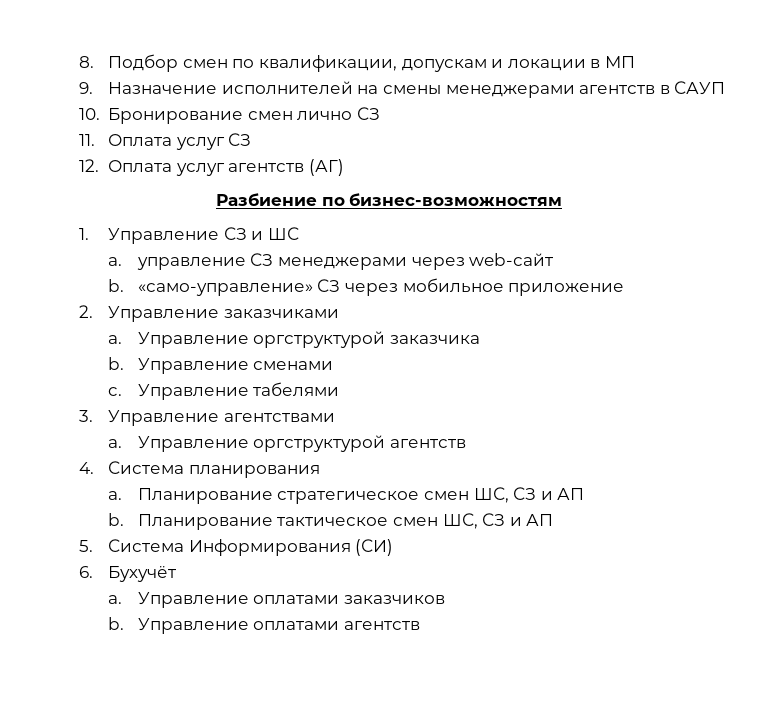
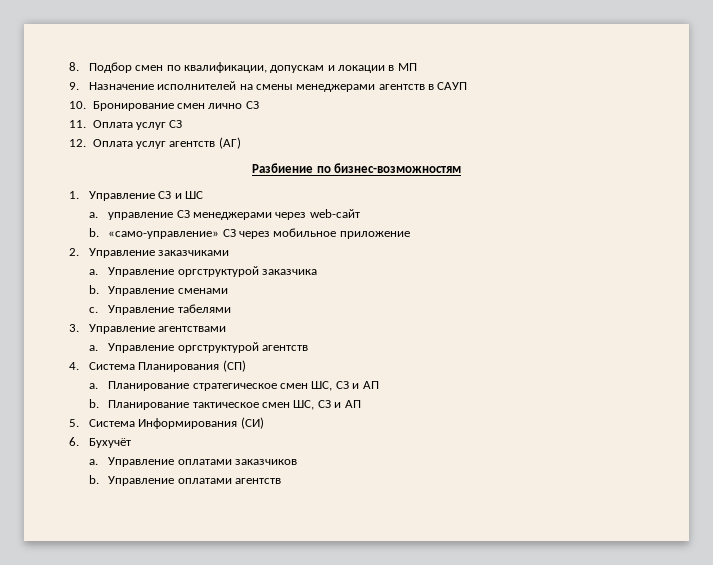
[188,465,320,478] планирования -> [138,360,246,372] Планирования (СП)

